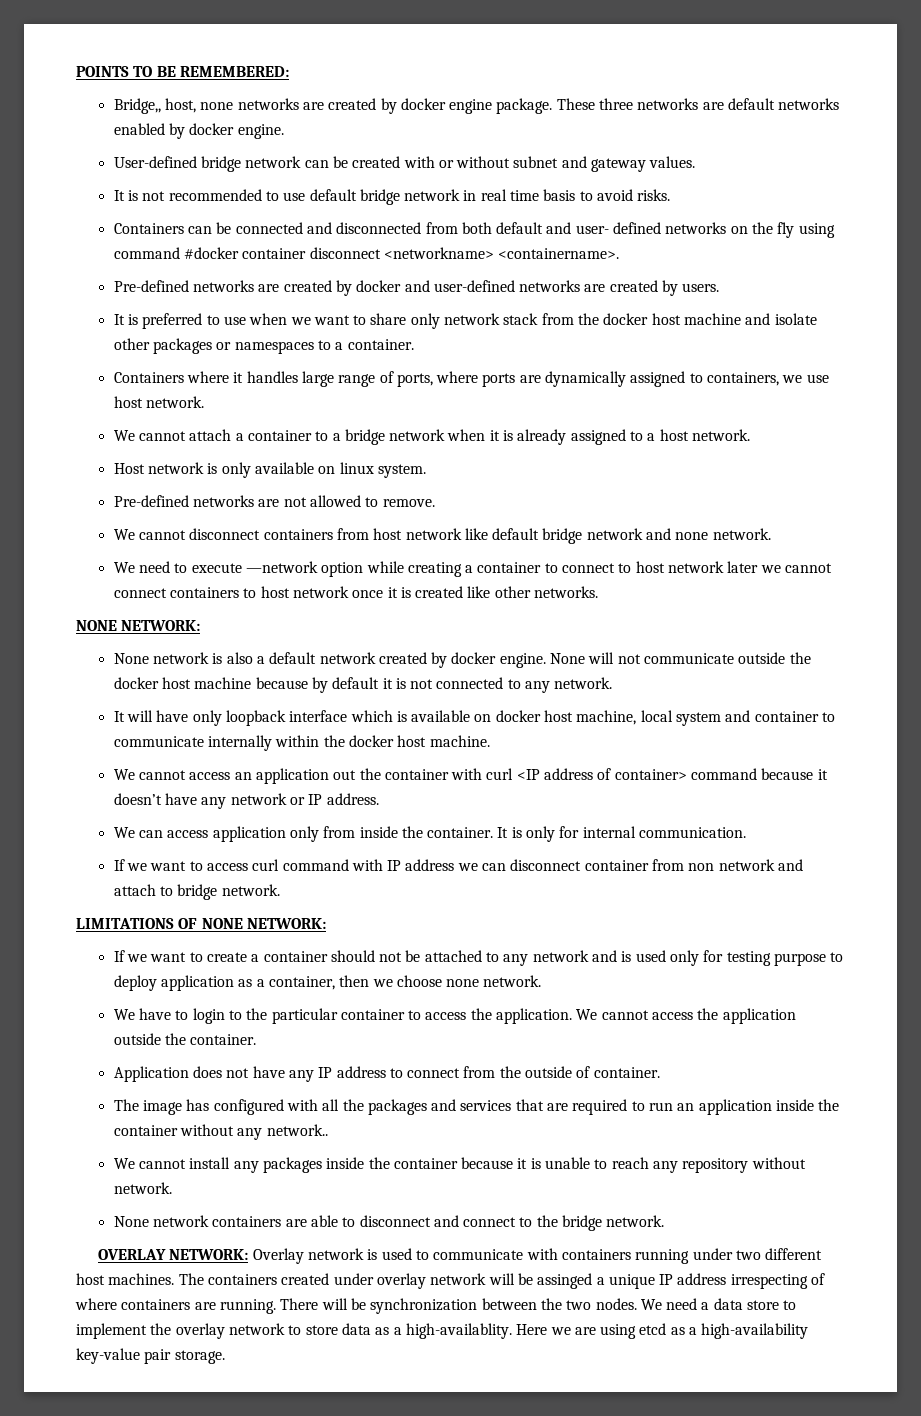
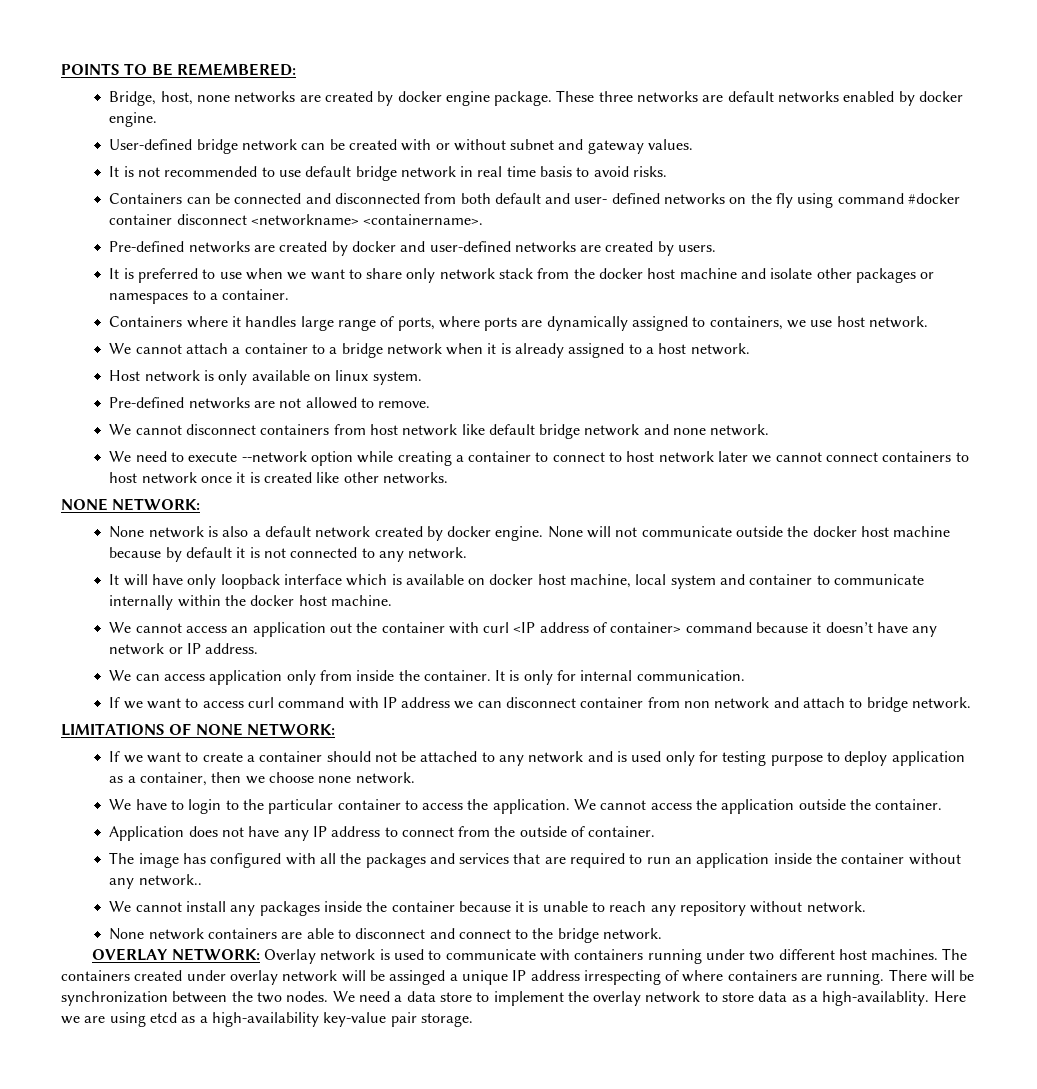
[113,98,161,114] Bridge,, -> [109,91,157,106] Bridge,
[245,561,318,573] —network -> [241,451,307,463] --network

